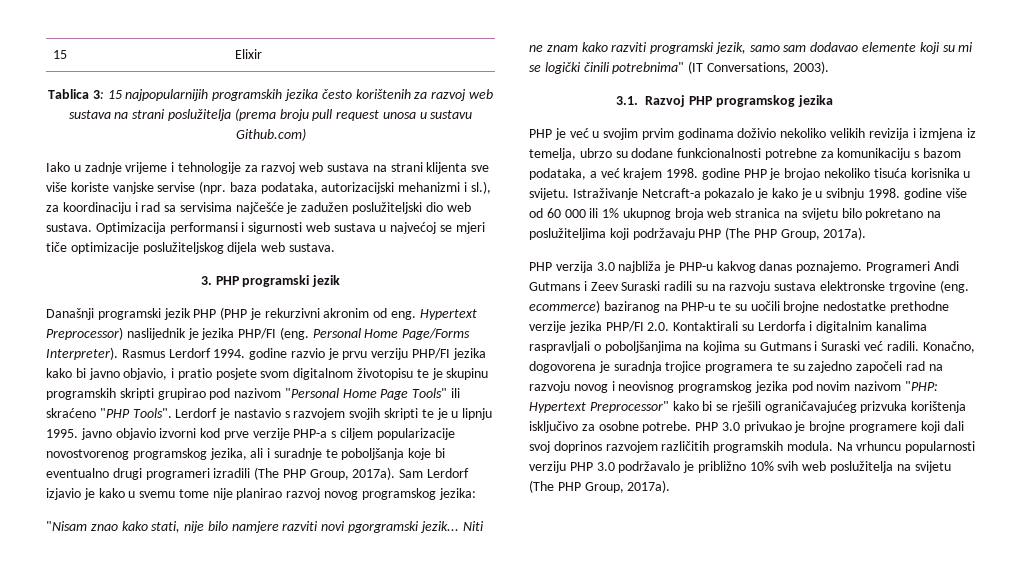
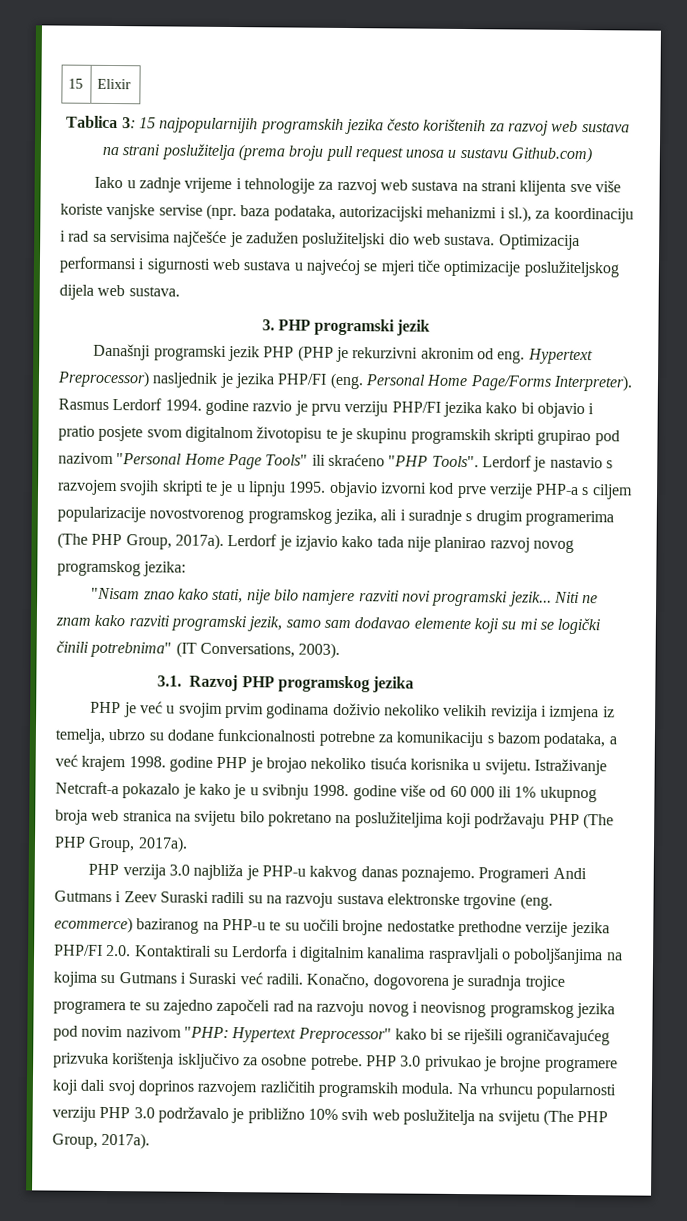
[126,328,186,340] naslijednik -> [152,372,219,388] nasljednik
[88,368,168,380] javno objavio, -> [536,402,585,419] objavio
[80,428,112,440] javno -> (327, 487) none
[325,448,446,460] [46,467,470,480] [46,488,209,500] te poboljšanja koje bi eventualno drugi programeri izradili (The PHP Group, 2017a). Sam Lerdorf izjavio je kako u svemu tome -> [465,510,614,527] [57,532,404,551] s drugim programerima (The PHP Group, 2017a). Lerdorf je izjavio kako tada
[348,521,420,533] pgorgramski -> [432,590,508,607] programski
[731,401,761,413] rješili -> [463,1028,504,1045] riješili

